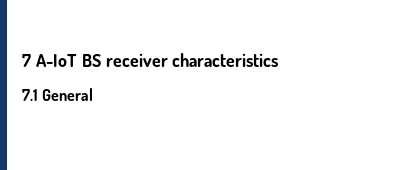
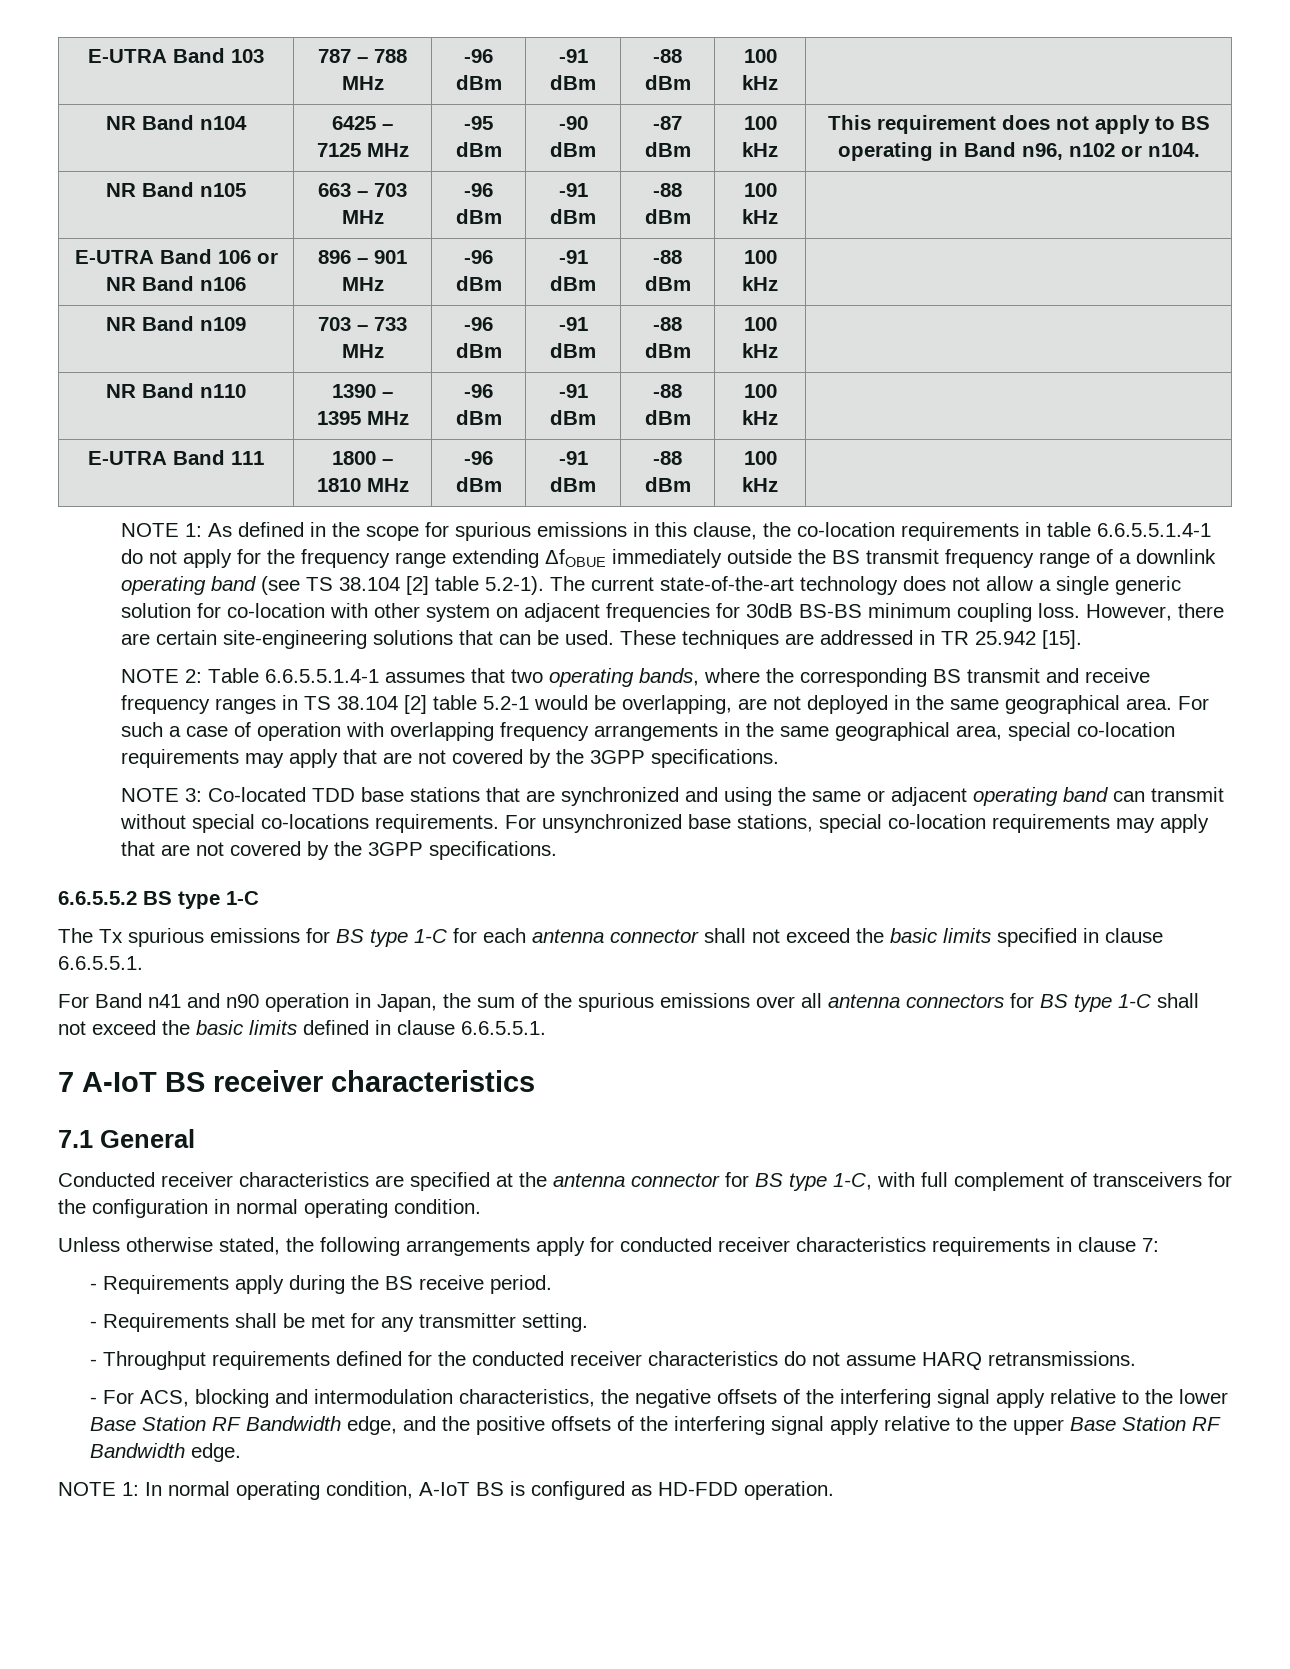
(22, 60) none -> [88,48,264,63] [318,49,407,63] [341,76,384,90] [464,49,493,63] [455,75,502,90] [558,49,588,63] [550,75,596,90] [653,49,682,63] [644,75,691,90] [743,49,777,63] [742,75,778,90] [106,115,247,130] [332,116,393,130] [316,143,409,157] [464,116,493,130] [455,142,502,157] [558,116,588,130] [550,142,596,157] [653,116,682,130] [644,142,691,157] [743,116,777,130] [742,142,778,157] [827,115,1210,134] [837,142,1200,161] [106,182,246,197] [318,183,407,197] [341,210,384,224] [464,183,493,197] [455,209,502,224] [558,183,588,197] [550,209,596,224] [653,183,682,197] [644,209,691,224] [743,183,777,197] [742,209,778,224] [74,249,278,264] [106,276,246,291] [318,250,407,264] [341,277,384,291] [464,250,493,264] [455,276,502,291] [558,250,588,264] [550,276,596,291] [653,250,682,264] [644,276,691,291] [743,250,777,264] [742,276,778,291] [106,316,246,331] [318,317,407,331] [341,344,384,358] [464,317,493,331] [455,343,502,358] [558,317,588,331] [550,343,596,358] [653,317,682,331] [644,343,691,358] [743,317,777,331] [742,343,778,358] [106,383,246,398] [332,384,393,398] [316,411,409,425] [464,384,493,398] [455,410,502,425] [558,384,588,398] [550,410,596,425] [653,384,682,398] [644,410,691,425] [743,384,777,398] [742,410,778,425] [88,450,264,465] [332,451,393,465] [316,478,409,492] [464,451,493,465] [455,477,502,492] [558,451,588,465] [550,477,596,492] [653,451,682,465] [644,477,691,492] [743,451,777,465] [742,477,778,492] [121,522,1212,541] [121,549,1217,568] [121,576,1182,595] [121,603,1225,622] [121,630,1083,649] [121,668,1151,687] [121,695,1210,714] [121,722,1176,741] [121,749,780,768] [121,787,1225,806] [120,814,1210,833] [121,841,558,860] [58,891,259,909] [58,928,1163,947] [58,956,143,970] [58,993,1199,1012] [58,1020,546,1035] E-UTRA Band 103 | 787 – 788 MHz | -96 dBm | -91 dBm | -88 dBm | 100 kHz | // NR Band n104 | 6425 – 7125 MHz | -95 dBm | -90 dBm | -87 dBm | 100 kHz | This requirement does not apply to BS operating in Band n96, n102 or n104. // NR Band n105 | 663 – 703 MHz | -96 dBm | -91 dBm | -88 dBm | 100 kHz | // E-UTRA Band 106 or NR Band n106 | 896 – 901 MHz | -96 dBm | -91 dBm | -88 dBm | 100 kHz | // NR Band n109 | 703 – 733 MHz | -96 dBm | -91 dBm | -88 dBm | 100 kHz | // NR Band n110 | 1390 – 1395 MHz | -96 dBm | -91 dBm | -88 dBm | 100 kHz | // E-UTRA Band 111 | 1800 – 1810 MHz | -96 dBm | -91 dBm | -88 dBm | 100 kHz | // NOTE 1: As defined in the scope for spurious emissions in this clause, the co-location requirements in table 6.6.5.5.1.4-1 do not apply for the frequency range extending ΔfOBUE immediately outside the BS transmit frequency range of a downlink operating band (see TS 38.104 [2] table 5.2-1). The current state-of-the-art technology does not allow a single generic solution for co-location with other system on adjacent frequencies for 30dB BS-BS minimum coupling loss. However, there are certain site-engineering solutions that can be used. These techniques are addressed in TR 25.942 [15]. // NOTE 2: Table 6.6.5.5.1.4-1 assumes that two operating bands, where the corresponding BS transmit and receive frequency ranges in TS 38.104 [2] table 5.2-1 would be overlapping, are not deployed in the same geographical area. For such a case of operation with overlapping frequency arrangements in the same geographical area, special co-location requirements may apply that are not covered by the 3GPP specifications. // NOTE 3: Co-located TDD base stations that are synchronized and using the same or adjacent operating band can transmit without special co-locations requirements. For unsynchronized base stations, special co-location requirements may apply that are not covered by the 3GPP specifications. // 6.6.5.5.2 BS type 1-C // The Tx spurious emissions for BS type 1-C for each antenna connector shall not exceed the basic limits specified in clause 6.6.5.5.1. // For Band n41 and n90 operation in Japan, the sum of the spurious emissions over all antenna connectors for BS type 1-C shall not exceed the basic limits defined in clause 6.6.5.5.1. //
(94, 94) none -> [58,1172,1232,1191] [58,1199,481,1218] [58,1237,1159,1256] [89,1275,552,1294] [89,1313,588,1332] [89,1351,1136,1370] [89,1389,1228,1408] [89,1416,1221,1435] [89,1443,241,1462] [58,1481,834,1500] // Conducted receiver characteristics are specified at the antenna connector for BS type 1-C, with full complement of transceivers for the configuration in normal operating condition. // Unless otherwise stated, the following arrangements apply for conducted receiver characteristics requirements in clause 7: // - Requirements apply during the BS receive period. // - Requirements shall be met for any transmitter setting. // - Throughput requirements defined for the conducted receiver characteristics do not assume HARQ retransmissions. // - For ACS, blocking and intermodulation characteristics, the negative offsets of the interfering signal apply relative to the lower Base Station RF Bandwidth edge, and the positive offsets of the interfering signal apply relative to the upper Base Station RF Bandwidth edge. // NOTE 1: In normal operating condition, A-IoT BS is configured as HD-FDD operation.

